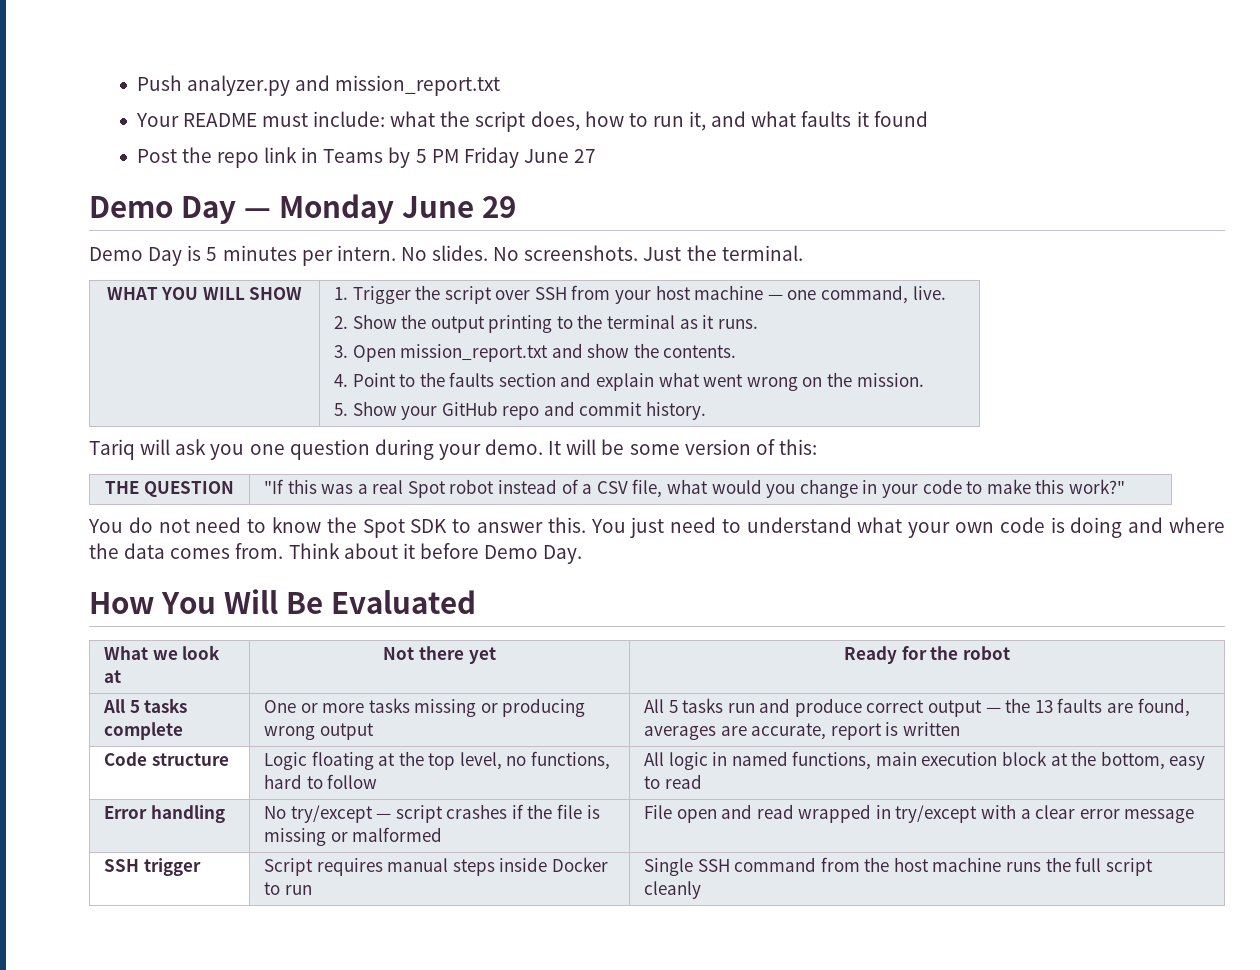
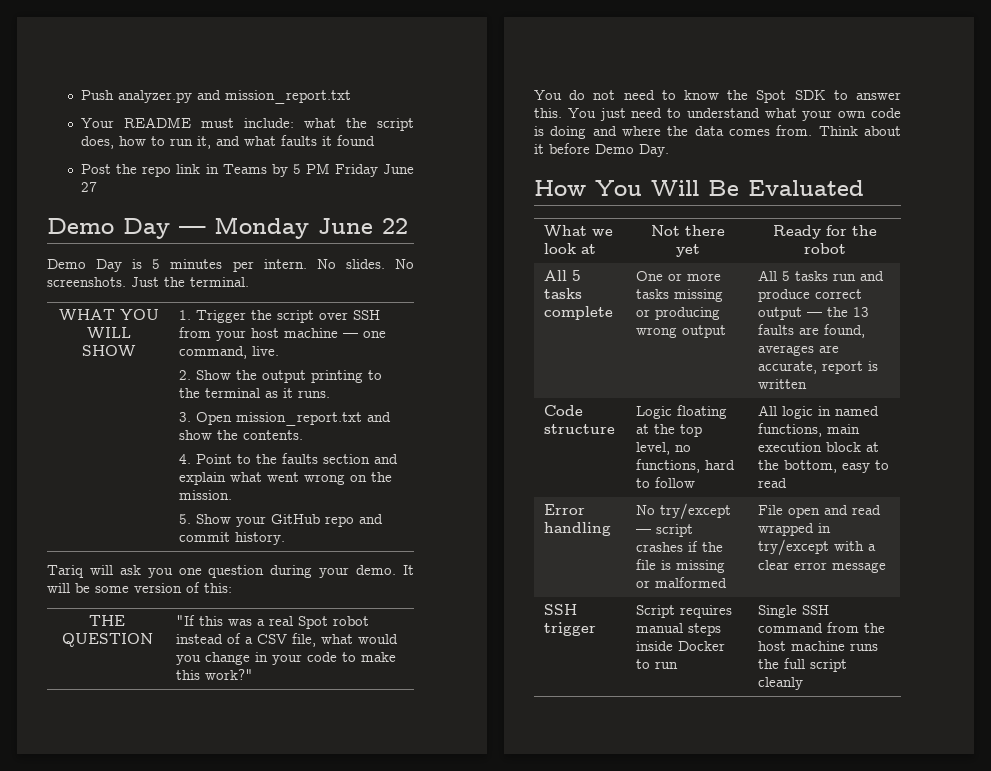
[481,196,516,218] 29 -> [382,218,408,234] 22

